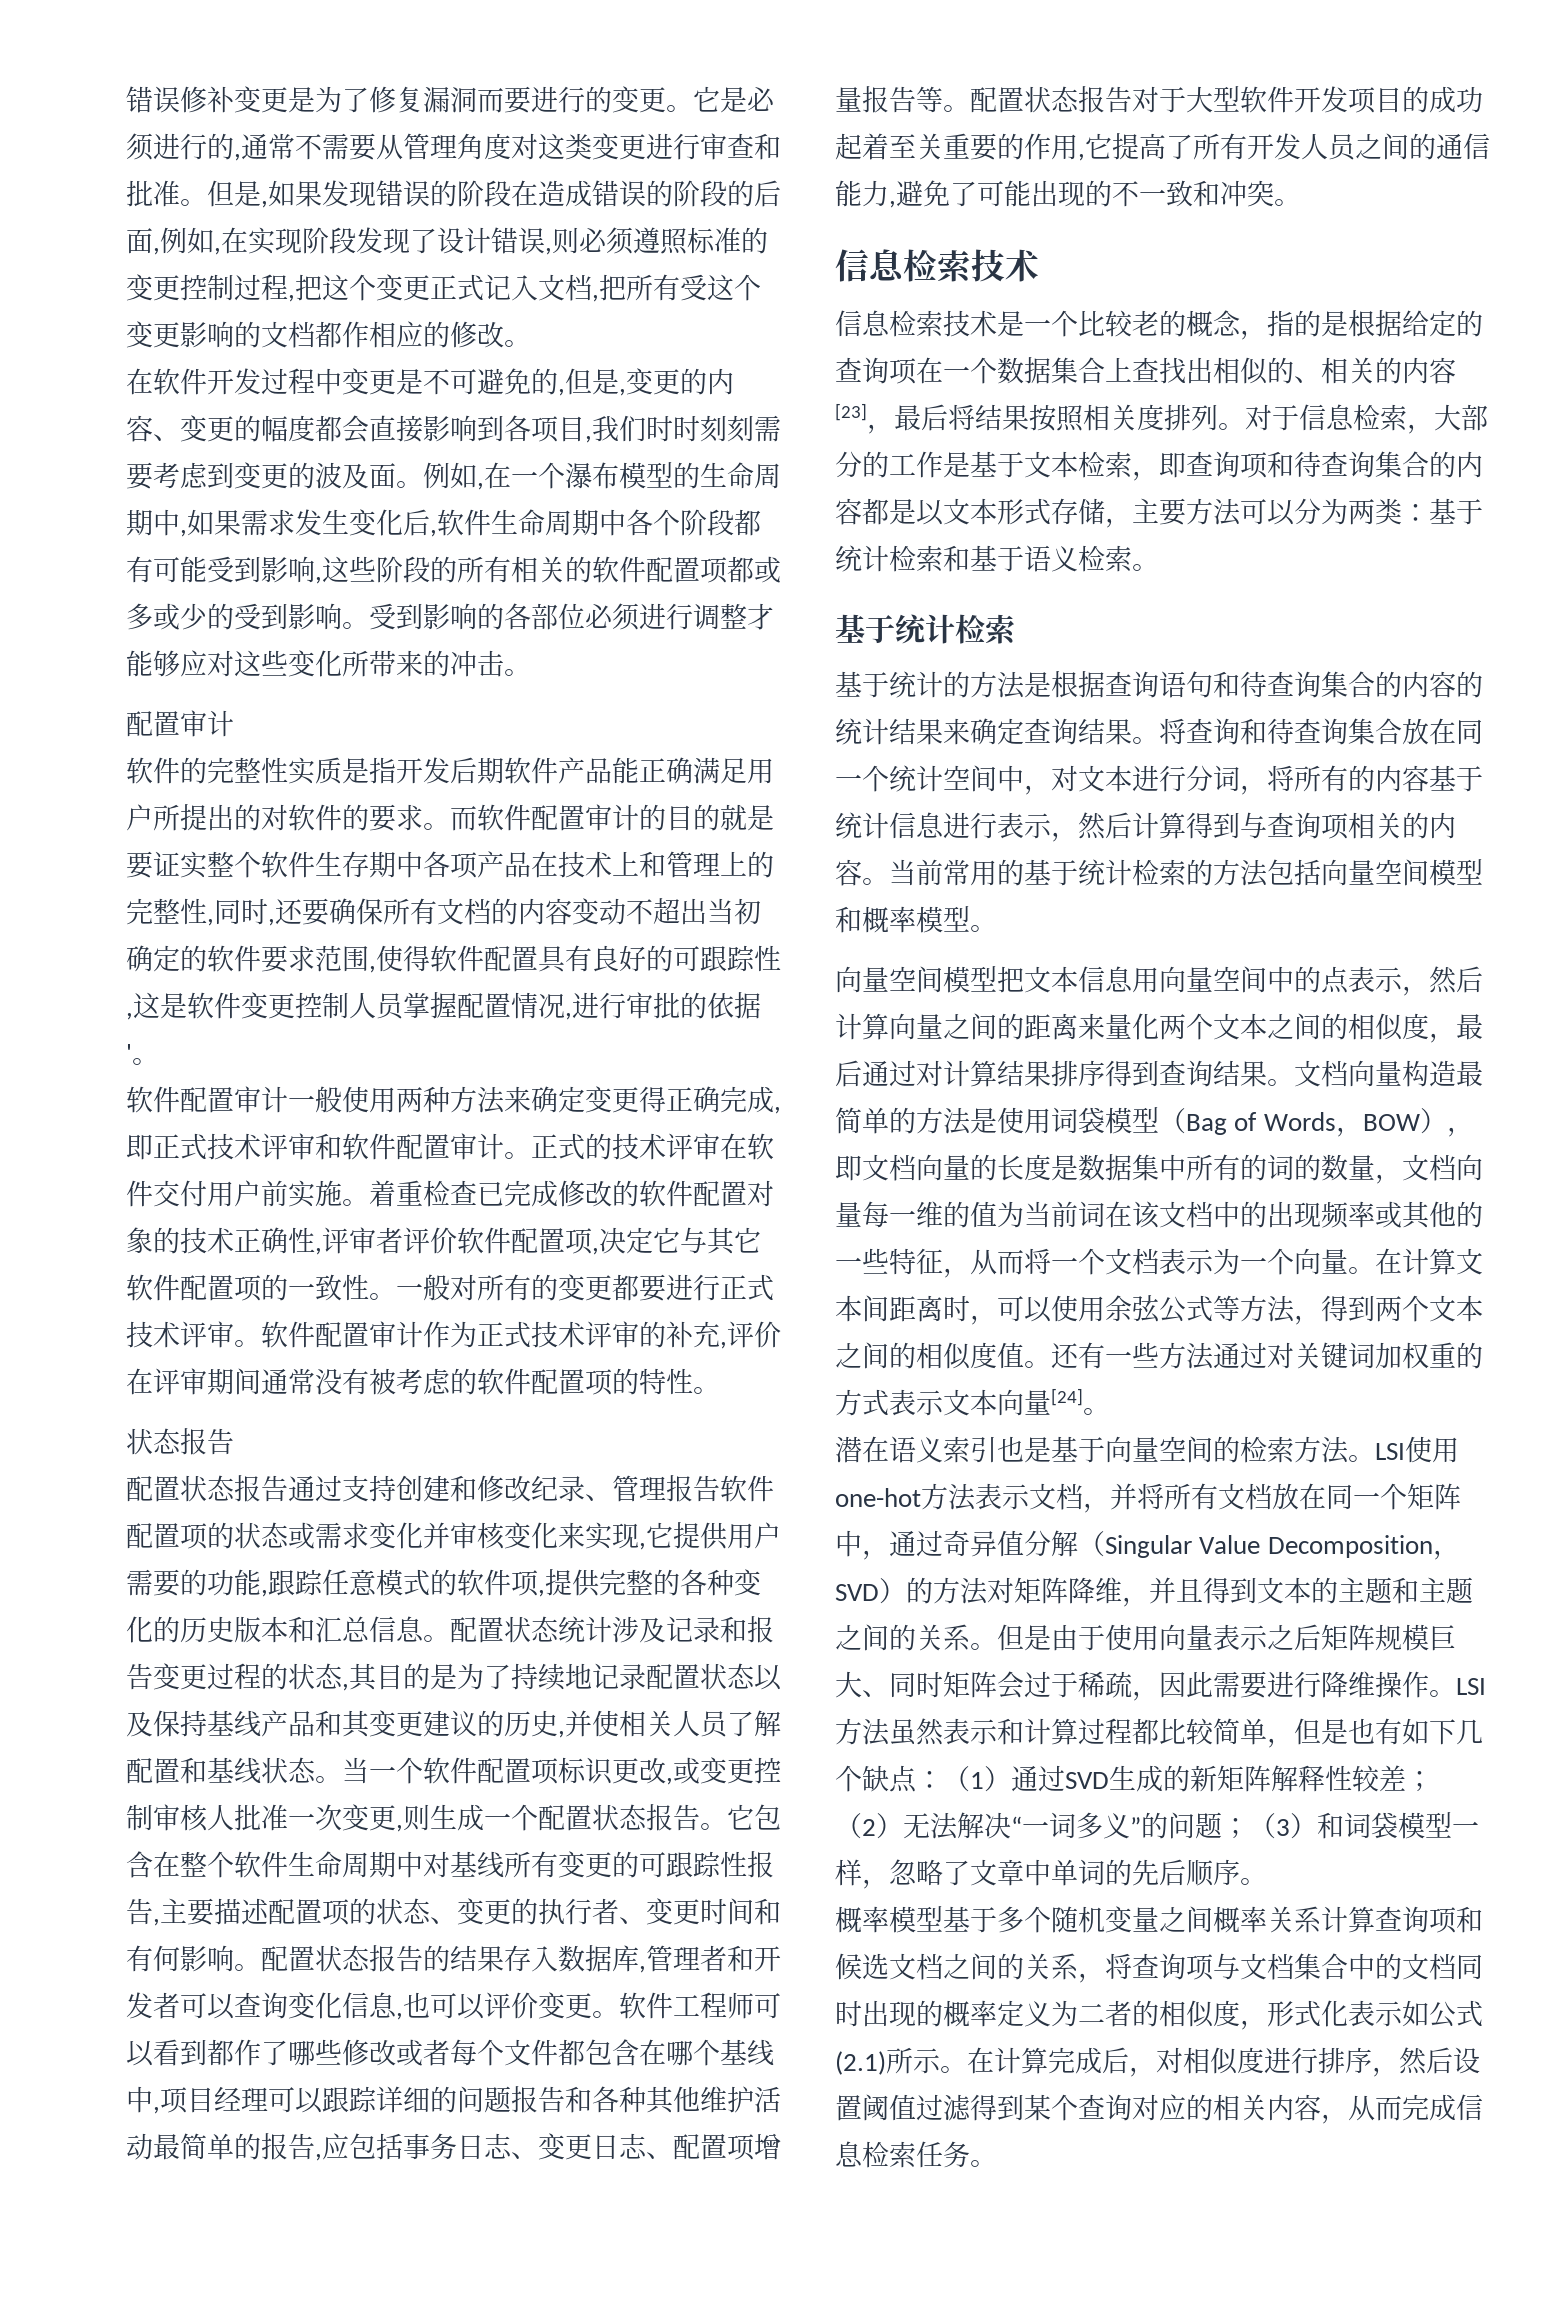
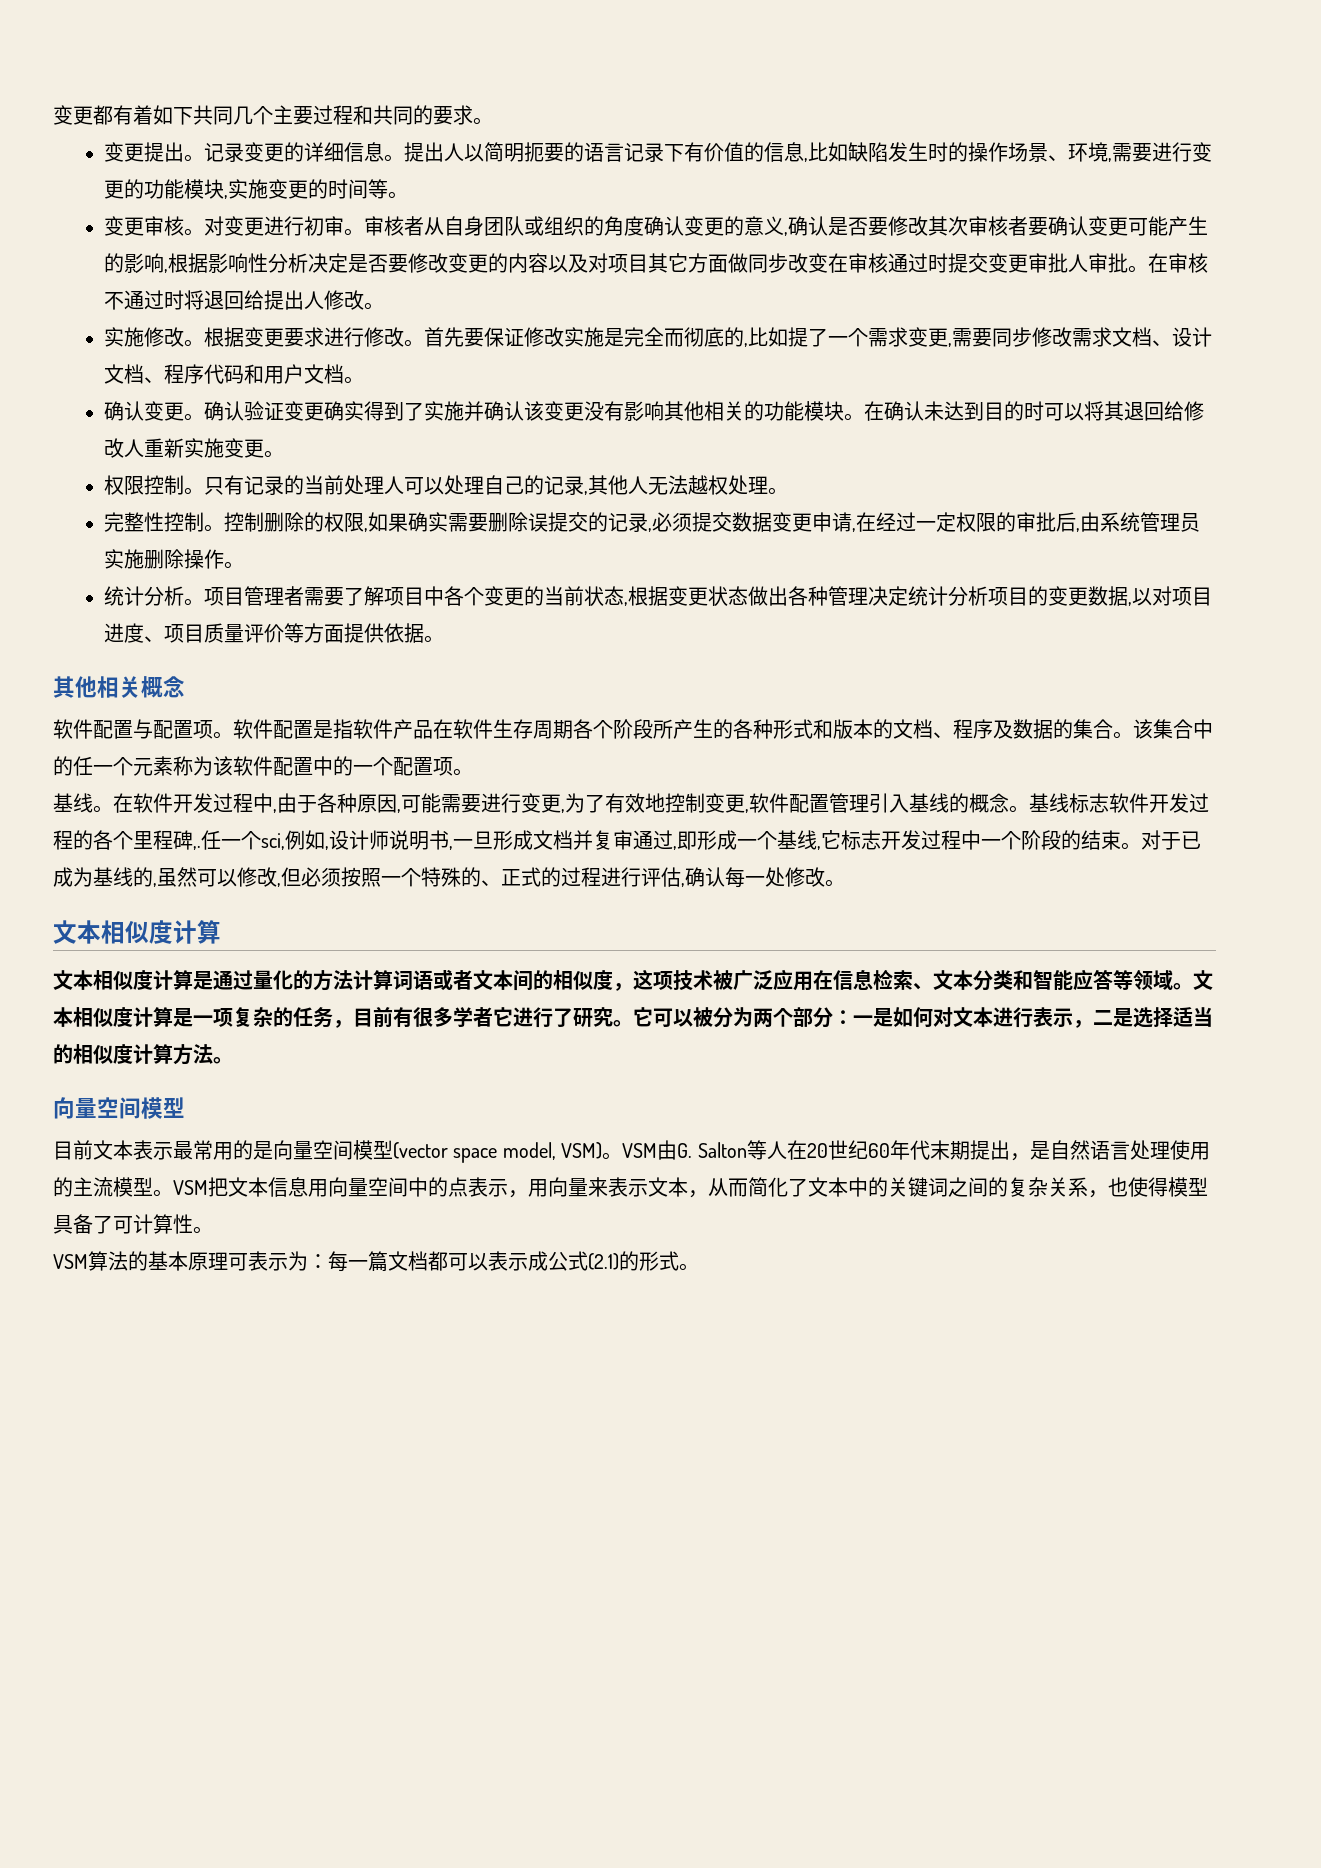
[126,86,775,114] [126,133,781,161] [126,180,781,208] [126,227,768,255] [126,274,761,302] [126,321,531,348] [126,368,734,396] [126,415,781,443] [126,462,781,490] [126,509,761,537] [126,556,781,584] [126,603,774,631] [126,650,531,677] [126,710,234,737] [126,757,774,785] [126,804,774,832] [126,851,774,879] [126,898,761,926] [126,945,781,973] [126,992,761,1020] [126,1044,159,1065] [126,1086,781,1114] [126,1133,774,1160] [126,1180,774,1208] [126,1227,761,1255] [126,1274,774,1302] [126,1321,781,1349] [126,1368,720,1396] [126,1428,234,1455] [126,1475,774,1502] [126,1522,781,1550] [126,1569,761,1597] [126,1616,774,1643] [126,1663,782,1691] [126,1710,781,1738] [126,1757,781,1785] [126,1804,781,1832] [126,1851,774,1878] [126,1898,781,1926] [126,1945,781,1973] [126,1992,781,2020] [126,2039,774,2067] [126,2086,781,2114] [126,2133,781,2161] [835,86,1483,114] [835,133,1490,161] [835,180,1301,208] [835,249,1039,282] [835,310,1483,340] [835,357,1456,385] [835,403,867,421] [867,404,1488,434] [835,451,1483,481] [835,498,1483,528] [835,545,1159,572] [835,614,1015,644] [835,671,1483,699] [835,718,1483,745] [835,765,1483,795] [835,812,1456,842] [835,859,1483,887] [835,906,997,933] [835,966,997,993] 错误修补变更是为了修复漏洞而要进行的变更。它是必须进行的,通常不需要从管理角度对这类变更进行审查和批准。但是,如果发现错误的阶段在造成错误的阶段的后面,例如,在实现阶段发现了设计错误,则必须遵照标准的变更控制过程,把这个变更正式记入文档,把所有受这个变更影响的文档都作相应的修改。 // 在软件开发过程中变更是不可避免的,但是,变更的内容、变更的幅度都会直接影响到各项目,我们时时刻刻需要考虑到变更的波及面。例如,在一个瀑布模型的生命周期中,如果需求发生变化后,软件生命周期中各个阶段都有可能受到影响,这些阶段的所有相关的软件配置项都或多或少的受到影响。受到影响的各部位必须进行调整才能够应对这些变化所带来的冲击。 // 配置审计 // 软件的完整性实质是指开发后期软件产品能正确满足用户所提出的对软件的要求。而软件配置审计的目的就是要证实整个软件生存期中各项产品在技术上和管理上的完整性,同时,还要确保所有文档的内容变动不超出当初确定的软件要求范围,使得软件配置具有良好的可跟踪性,这是软件变更控制人员掌握配置情况,进行审批的依据'。 // 软件配置审计一般使用两种方法来确定变更得正确完成,即正式技术评审和软件配置审计。正式的技术评审在软件交付用户前实施。着重检查已完成修改的软件配置对象的技术正确性,评审者评价软件配置项,决定它与其它软件配置项的一致性。一般对所有的变更都要进行正式技术评审。软件配置审计作为正式技术评审的补充,评价在评审期间通常没有被考虑的软件配置项的特性。 // 状态报告 // 配置状态报告通过支持创建和修改纪录、管理报告软件配置项的状态或需求变化并审核变化来实现,它提供用户需要的功能,跟踪任意模式的软件项,提供完整的各种变化的历史版本和汇总信息。配置状态统计涉及记录和报告变更过程的状态,其目的是为了持续地记录配置状态以及保持基线产品和其变更建议的历史,并使相关人员了解配置和基线状态。当一个软件配置项标识更改,或变更控制审核人批准一次变更,则生成一个配置状态报告。它包含在整个软件生命周期中对基线所有变更的可跟踪性报告,主要描述配置项的状态、变更的执行者、变更时间和有何影响。配置状态报告的结果存入数据库,管理者和开发者可以查询变化信息,也可以评价变更。软件工程师可以看到都作了哪些修改或者每个文件都包含在哪个基线中,项目经理可以跟踪详细的问题报告和各种其他维护活动最简单的报告,应包括事务日志、变更日志、配置项增量报告等。配置状态报告对于大型软件开发项目的成功起着至关重要的作用,它提高了所有开发人员之间的通信能力,避免了可能出现的不一致和冲突。 // 信息检索技术 // 信息检索技术是一个比较老的概念，指的是根据给定的查询项在一个数据集合上查找出相似的、相关的内容[23]，最后将结果按照相关度排列。对于信息检索，大部分的工作是基于文本检索，即查询项和待查询集合的内容都是以文本形式存储，主要方法可以分为两类：基于统计检索和基于语义检索。 // 基于统计检索 // 基于统计的方法是根据查询语句和待查询集合的内容的统计结果来确定查询结果。将查询和待查询集合放在同一个统计空间中，对文本进行分词，将所有的内容基于统计信息进行表示，然后计算得到与查询项相关的内容。当前常用的基于统计检索的方法包括向量空间模型和概率模型。 // 向量空间模型 -> [53,105,493,125] [104,142,1213,162] [104,179,409,199] [104,216,1209,236] [104,253,1209,273] [104,290,385,310] [104,327,1213,347] [104,364,365,384] [104,401,1205,421] [104,438,285,458] [104,475,789,495] [104,512,1201,532] [104,549,245,569] [104,586,1213,606] [104,623,445,643] [53,676,185,698] [53,719,1213,739] [53,756,473,776] [53,793,1209,813] [53,830,1201,850] [53,867,845,888] [53,920,221,944] [53,969,1213,991] [53,1007,1213,1028] [53,1044,233,1065] [53,1097,185,1119] [53,1140,1210,1163] [53,1177,208,1197] 变更都有着如下共同几个主要过程和共同的要求。 // 变更提出。记录变更的详细信息。提出人以简明扼要的语言记录下有价值的信息,比如缺陷发生时的操作场景、环境,需要进行变更的功能模块,实施变更的时间等。 // 变更审核。对变更进行初审。审核者从自身团队或组织的角度确认变更的意义,确认是否要修改其次审核者要确认变更可能产生的影响,根据影响性分析决定是否要修改变更的内容以及对项目其它方面做同步改变在审核通过时提交变更审批人审批。在审核不通过时将退回给提出人修改。 // 实施修改。根据变更要求进行修改。首先要保证修改实施是完全而彻底的,比如提了一个需求变更,需要同步修改需求文档、设计文档、程序代码和用户文档。 // 确认变更。确认验证变更确实得到了实施并确认该变更没有影响其他相关的功能模块。在确认未达到目的时可以将其退回给修改人重新实施变更。 // 权限控制。只有记录的当前处理人可以处理自己的记录,其他人无法越权处理。 // 完整性控制。控制删除的权限,如果确实需要删除误提交的记录,必须提交数据变更申请,在经过一定权限的审批后,由系统管理员实施删除操作。 // 统计分析。项目管理者需要了解项目中各个变更的当前状态,根据变更状态做出各种管理决定统计分析项目的变更数据,以对项目进度、项目质量评价等方面提供依据。 // 其他相关概念 // 软件配置与配置项。软件配置是指软件产品在软件生存周期各个阶段所产生的各种形式和版本的文档、程序及数据的集合。该集合中的任一个元素称为该软件配置中的一个配置项。 // 基线。在软件开发过程中,由于各种原因,可能需要进行变更,为了有效地控制变更,软件配置管理引入基线的概念。基线标志软件开发过程的各个里程碑,.任一个sci,例如,设计师说明书,一旦形成文档并复审通过,即形成一个基线,它标志开发过程中一个阶段的结束。对于已成为基线的,虽然可以修改,但必须按照一个特殊的、正式的过程进行评估,确认每一处修改。 // 文本相似度计算 // 文本相似度计算是通过量化的方法计算词语或者文本间的相似度，这项技术被广泛应用在信息检索、文本分类和智能应答等领域。文本相似度计算是一项复杂的任务，目前有很多学者它进行了研究。它可以被分为两个部分：一是如何对文本进行表示，二是选择适当的相似度计算方法。 // 向量空间模型 // 目前文本表示最常用的是向量空间模型(vector space model, VSM)。VSM由G. Salton等人在20世纪60年代末期提出，是自然语言处理使用的主流模型。VSM
[1429,966,1483,994] [835,1013,1483,1043] [835,1060,1483,1087] [835,1107,1474,1137] [835,1154,1483,1184] [835,1201,1483,1229] [835,1248,1483,1278] [835,1295,1483,1325] [835,1342,1483,1370] [835,1388,1083,1416] [1083,1408,1110,1415] [835,1436,1459,1464] [835,1483,1461,1513] [835,1530,1460,1560] [835,1577,1473,1607] [835,1624,1456,1651] [835,1671,1486,1701] [835,1718,1483,1748] [835,1765,1433,1793] [835,1812,1479,1840] [835,1859,1267,1889] [835,1906,1483,1934] [835,1953,1483,1983] [835,2000,1483,2030] [835,2047,1480,2077] [835,2094,1483,2124] [835,2141,970,2168] 然后计算向量之间的距离来量化两个文本之间的相似度，最后通过对计算结果排序得到查询结果。文档向量构造最简单的方法是使用词袋模型（Bag of Words，BOW），即文档向量的长度是数据集中所有的词的数量，文档向量每一维的值为当前词在该文档中的出现频率或其他的一些特征，从而将一个文档表示为一个向量。在计算文本间距离时，可以使用余弦公式等方法，得到两个文本之间的相似度值。还有一些方法通过对关键词加权重的方式表示文本向量[24]。 // 潜在语义索引也是基于向量空间的检索方法。LSI使用one-hot方法表示文档，并将所有文档放在同一个矩阵中，通过奇异值分解（Singular Value Decomposition，SVD）的方法对矩阵降维，并且得到文本的主题和主题之间的关系。但是由于使用向量表示之后矩阵规模巨大、同时矩阵会过于稀疏，因此需要进行降维操作。LSI方法虽然表示和计算过程都比较简单，但是也有如下几个缺点：（1）通过SVD生成的新矩阵解释性较差；（2）无法解决“一词多义”的问题；（3）和词袋模型一样，忽略了文章中单词的先后顺序。 // 概率模型基于多个随机变量之间概率关系计算查询项和候选文档之间的关系，将查询项与文档集合中的文档同时出现的概率定义为二者的相似度，形式化表示如公式(2.1)所示。在计算完成后，对相似度进行排序，然后设置阈值过滤得到某个查询对应的相关内容，从而完成信息检索任务 -> [528,1177,1208,1198] [53,1214,213,1234] [53,1251,679,1272] 用向量来表示文本，从而简化了文本中的关键词之间的复杂关系，也使得模型具备了可计算性。 // VSM算法的基本原理可表示为：每一篇文档都可以表示成公式(2.1)的形式

